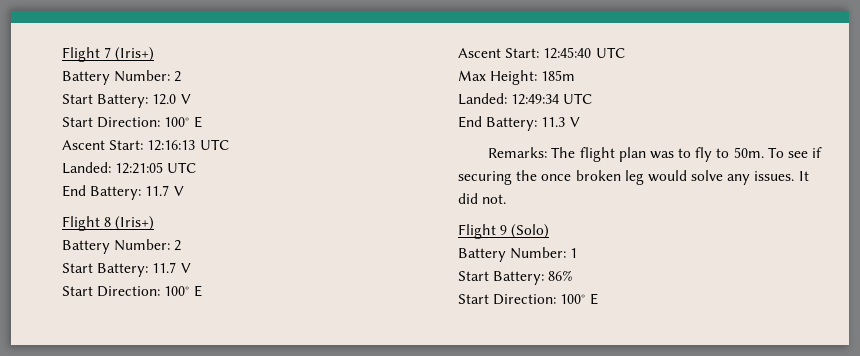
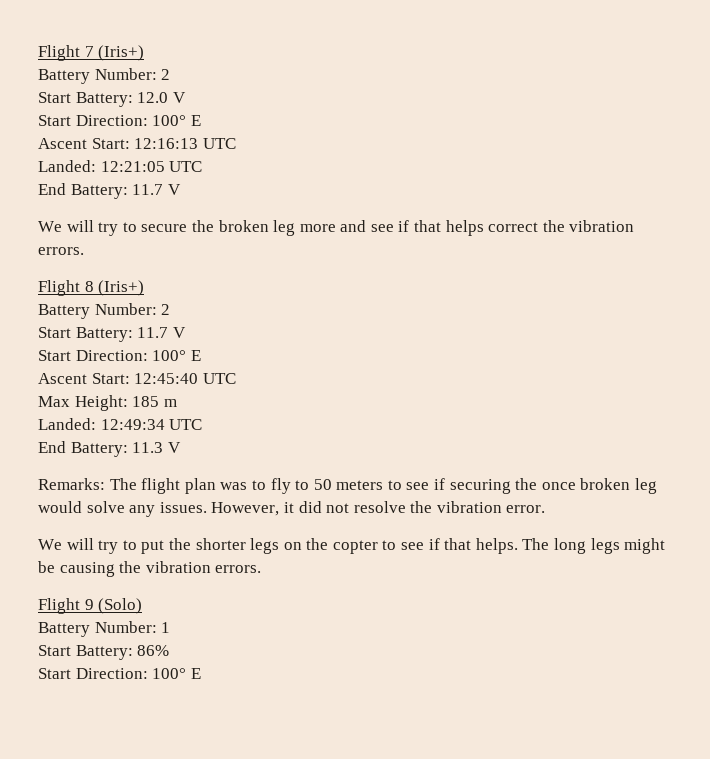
(184, 191) none -> [38,220,635,236] [38,247,84,255] // We will try to secure the broken leg more and see if that helps correct the vibration errors.
[541,70,576,81] 185m -> [132,396,177,407] 185 m
[733,147,784,158] 50m. To -> [313,479,402,490] 50 meters to
[798,171,809,181] [458,193,507,204] It did not. -> [211,501,546,516] [38,538,666,554] [38,561,262,577] However, it did not resolve the vibration error. // We will try to put the shorter legs on the copter to see if that helps. The long legs might be causing the vibration errors.

